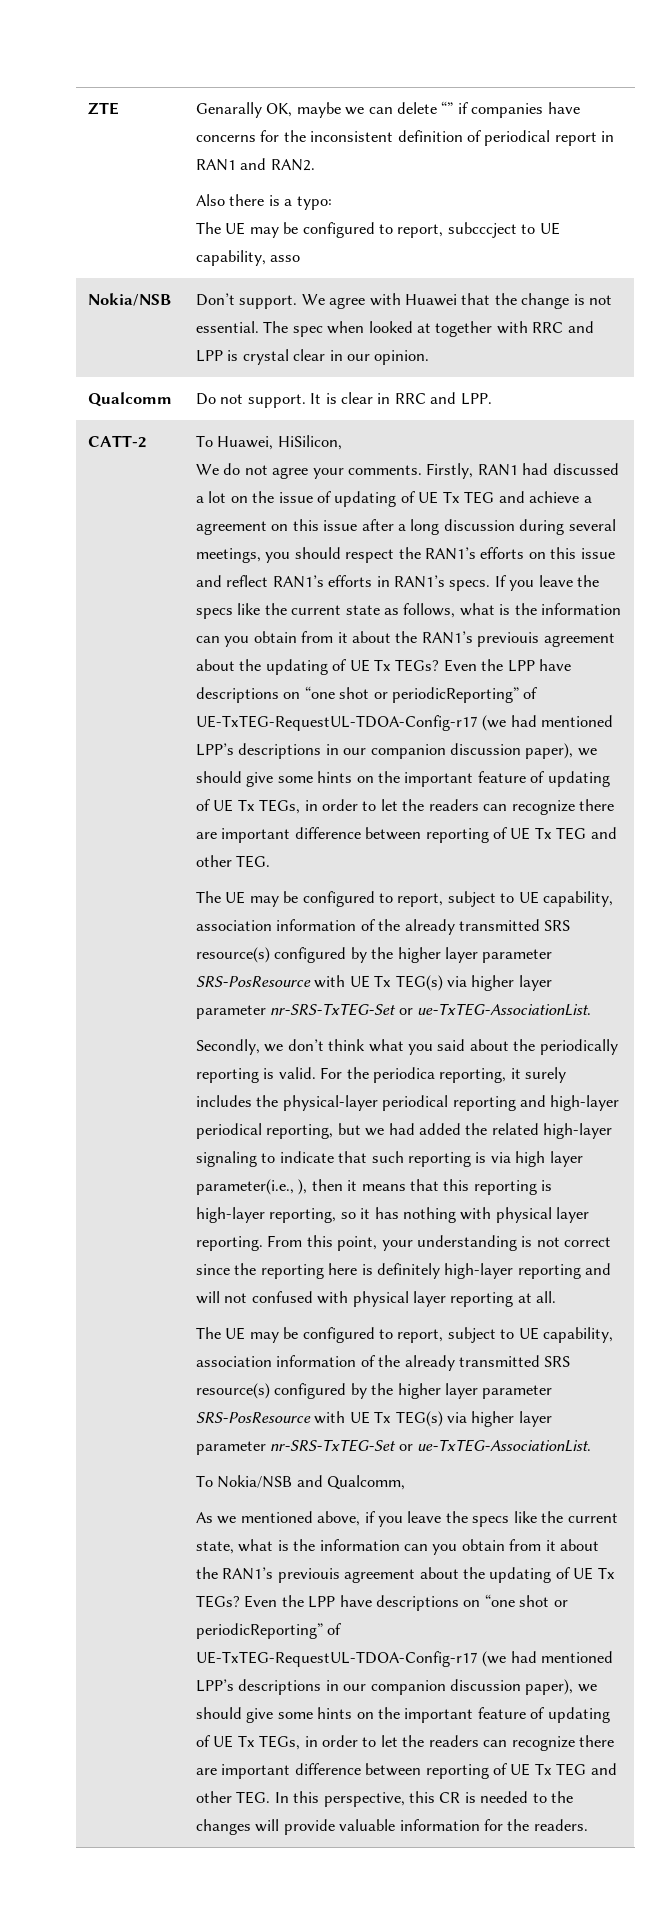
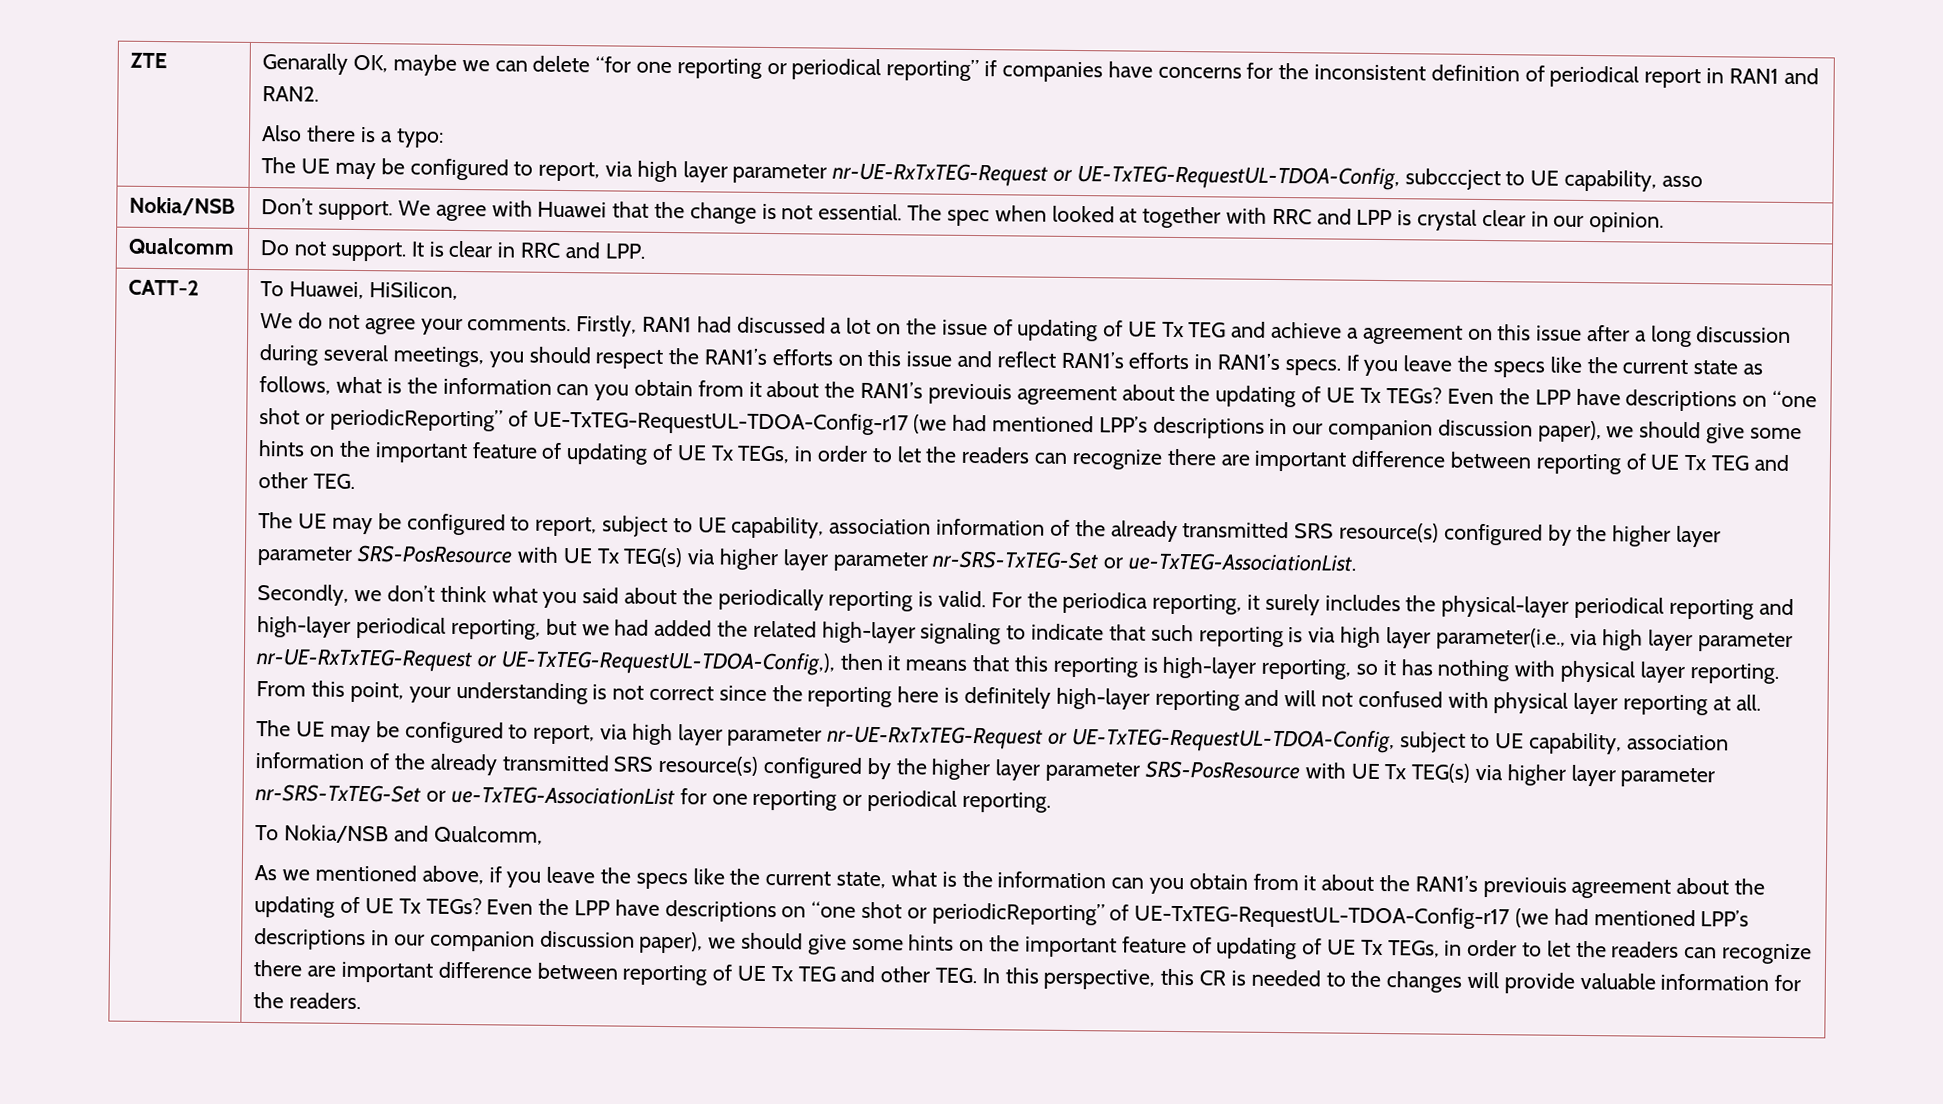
[441,101,454,114] “” -> [595,56,980,82] “for one reporting or periodical reporting”
(444, 231) none -> [605,160,1400,191] via high layer parameter nr-UE-RxTxTEG-Request or UE-TxTEG-RequestUL-TDOA-Config,
[298,1179,308,1195] ), -> [1570,629,1793,653] [256,648,836,676] via high layer parameter nr-UE-RxTxTEG-Request or UE-TxTEG-RequestUL-TDOA-Config,),
(444, 1336) none -> [600,723,1395,754] via high layer parameter nr-UE-RxTxTEG-Request or UE-TxTEG-RequestUL-TDOA-Config,
[417,1439,592,1452] ue-TxTEG-AssociationList. -> [450,785,1051,813] ue-TxTEG-AssociationList for one reporting or periodical reporting.

